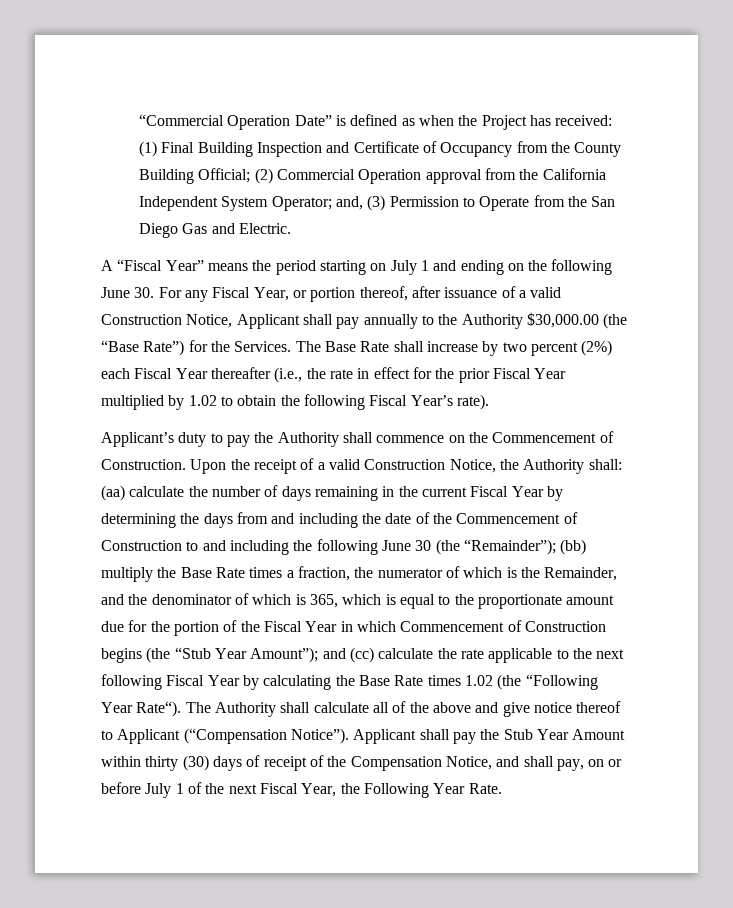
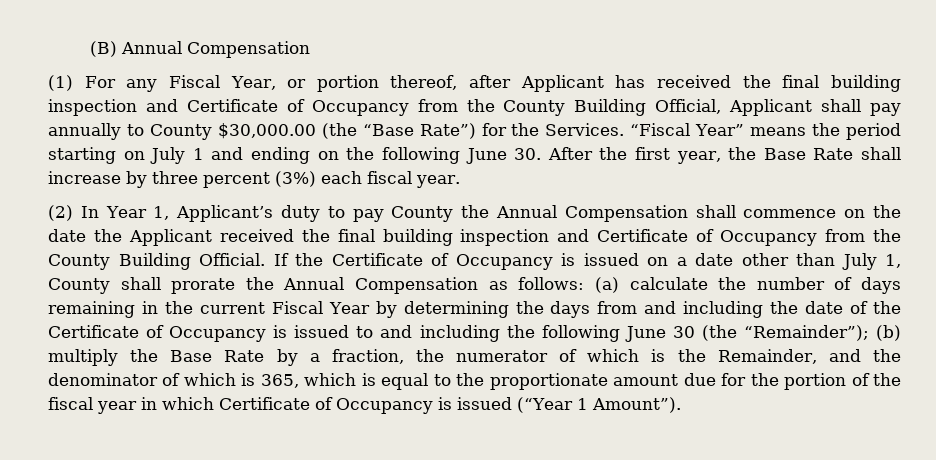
[139,114,613,130] [139,141,622,157] [139,168,606,184] [139,195,616,211] [139,223,292,238] [101,260,113,271] “Commercial Operation Date” is defined as when the Project has received: (1) Final Building Inspection and Certificate of Occupancy from the County Building Official; (2) Commercial Operation approval from the California Independent System Operator; and, (3) Permission to Operate from the San Diego Gas and Electric. // A -> [90,41,311,58] [48,75,902,92] [48,99,901,116] [48,123,625,140] (B) Annual Compensation // (1) For any Fiscal Year, or portion thereof, after Applicant has received the final building inspection and Certificate of Occupancy from the County Building Official, Applicant shall pay annually to County $30,000.00 (the “Base Rate”) for the Services.
[158,286,562,302] [101,312,628,329] [101,340,321,356] For any Fiscal Year, or portion thereof, after issuance of a valid Construction Notice, Applicant shall pay annually to the Authority $30,000.00 (the “Base Rate”) for the Services. The -> [547,147,757,164] After the first year, the
[502,340,613,356] [101,367,567,383] [101,394,489,410] [101,431,614,447] [101,458,622,474] [101,485,125,501] two percent (2%) each Fiscal Year thereafter (i.e., the rate in effect for the prior Fiscal Year multiplied by 1.02 to obtain the following Fiscal Year’s rate). // Applicant’s duty to pay the Authority shall commence on the Commencement of Construction. Upon the receipt of a valid Construction Notice, the Authority shall: (aa) -> [152,171,460,188] [48,205,902,222] [48,229,901,246] [48,253,901,270] [48,277,619,294] three percent (3%) each fiscal year. // (2) In Year 1, Applicant’s duty to pay County the Annual Compensation shall commence on the date the Applicant received the final building inspection and Certificate of Occupancy from the County Building Official. If the Certificate of Occupancy is issued on a date other than July 1, County shall prorate the Annual Compensation as follows: (a)
[456,512,578,524] [101,540,182,551] Commencement of Construction -> [48,325,350,342] Certificate of Occupancy is issued
[560,539,587,555] (bb) -> [875,325,901,341] (b)
[249,567,283,578] times -> [276,349,298,366] by
[263,620,606,632] [101,647,625,663] [101,674,598,690] [101,701,622,717] [101,728,626,744] [101,755,623,771] [101,782,502,798] Fiscal Year in which Commencement of Construction begins (the “Stub Year Amount”); and (cc) calculate the rate applicable to the next following Fiscal Year by calculating the Base Rate times 1.02 (the “Following Year Rate“). The Authority shall calculate all of the above and give notice thereof to Applicant (“Compensation Notice”). Applicant shall pay the Stub Year Amount within thirty (30) days of receipt of the Compensation Notice, and shall pay, on or before July 1 of the next Fiscal Year, the Following Year Rate. -> [48,397,681,414] fiscal year in which Certificate of Occupancy is issued (“Year 1 Amount”).

